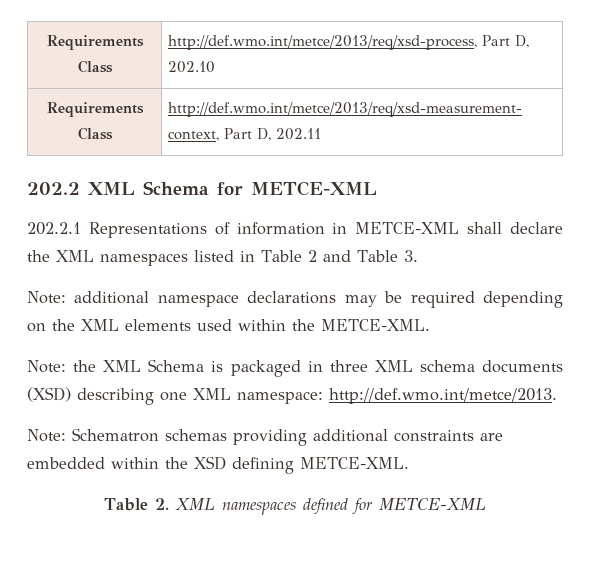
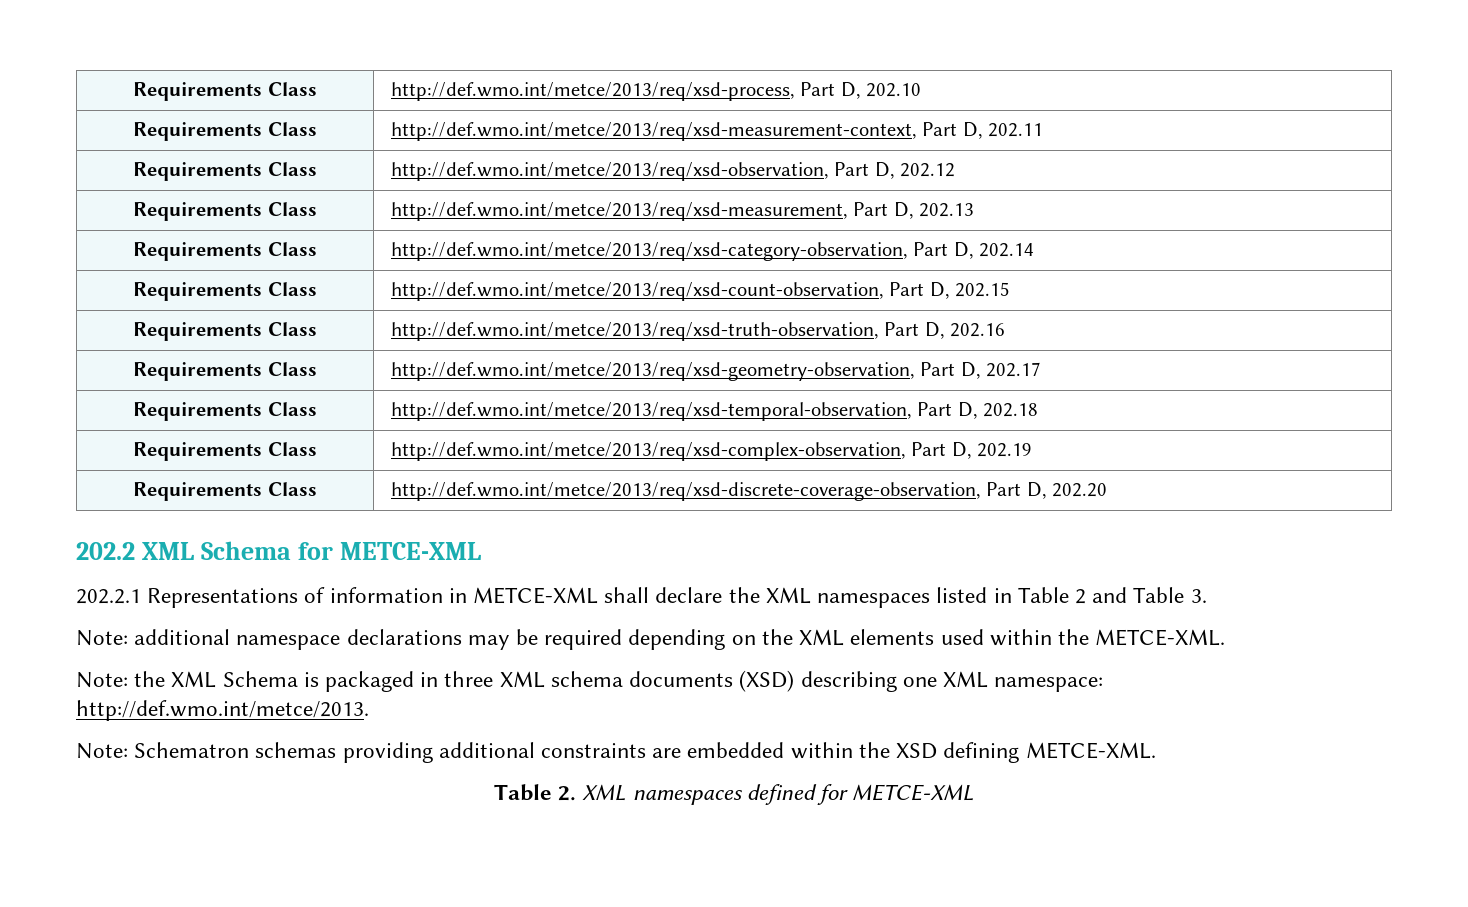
(322, 134) none -> [133,162,317,181] [390,162,956,181] [133,202,317,221] [390,202,975,221] [133,242,317,261] [390,242,1035,261] [133,282,317,301] [390,282,1011,301] [133,322,317,341] [390,322,1006,341] [133,362,317,381] [390,362,1042,381] [133,402,317,421] [390,402,1039,421] [133,442,317,461] [390,442,1033,461] [133,482,317,501] [390,482,1108,501] // Requirements Class | http://def.wmo.int/metce/2013/req/xsd-observation, Part D, 202.12 // Requirements Class | http://def.wmo.int/metce/2013/req/xsd-measurement, Part D, 202.13 // Requirements Class | http://def.wmo.int/metce/2013/req/xsd-category-observation, Part D, 202.14 // Requirements Class | http://def.wmo.int/metce/2013/req/xsd-count-observation, Part D, 202.15 // Requirements Class | http://def.wmo.int/metce/2013/req/xsd-truth-observation, Part D, 202.16 // Requirements Class | http://def.wmo.int/metce/2013/req/xsd-geometry-observation, Part D, 202.17 // Requirements Class | http://def.wmo.int/metce/2013/req/xsd-temporal-observation, Part D, 202.18 // Requirements Class | http://def.wmo.int/metce/2013/req/xsd-complex-observation, Part D, 202.19 // Requirements Class | http://def.wmo.int/metce/2013/req/xsd-discrete-coverage-observation, Part D, 202.20

